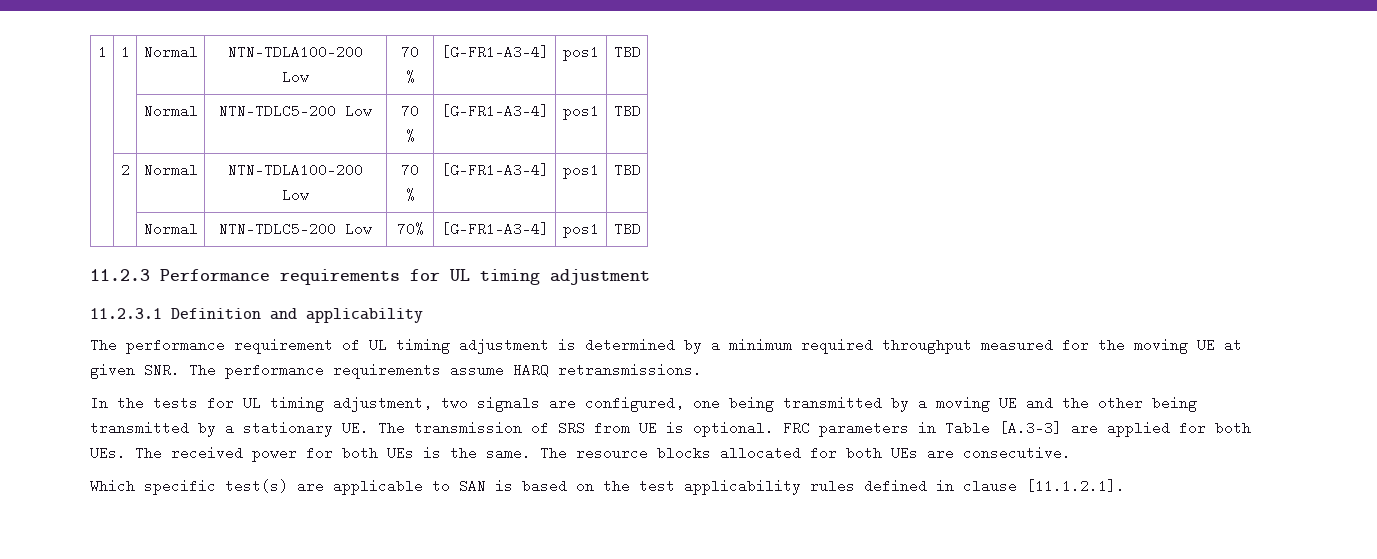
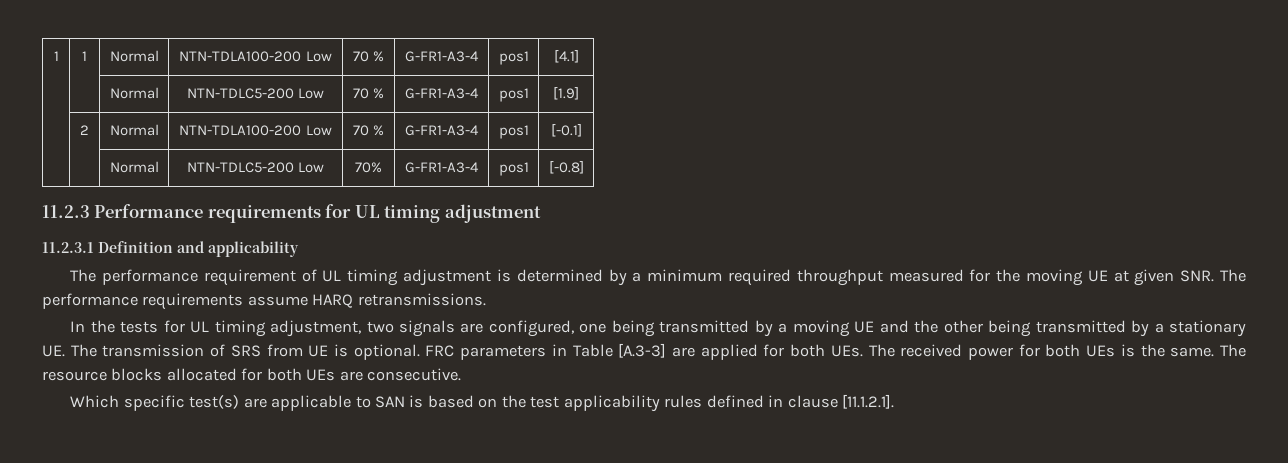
[440,45,549,59] [563,45,599,61] [613,45,641,59] [G-FR1-A3-4] | pos1 | TBD -> [405,51,480,62] [498,51,529,65] [553,50,579,63] G-FR1-A3-4 | pos1 | [4.1]
[440,104,549,118] [563,104,599,120] [613,104,641,118] [G-FR1-A3-4] | pos1 | TBD -> [405,88,480,99] [498,88,529,102] [553,87,579,100] G-FR1-A3-4 | pos1 | [1.9]
[440,163,549,177] [563,163,599,179] [613,163,641,177] [G-FR1-A3-4] | pos1 | TBD -> [405,125,480,136] [498,125,529,139] [550,124,582,137] G-FR1-A3-4 | pos1 | [-0.1]
[440,222,549,236] [563,222,599,238] [613,222,641,236] [G-FR1-A3-4] | pos1 | TBD -> [405,162,480,173] [498,162,529,176] [548,161,584,174] G-FR1-A3-4 | pos1 | [-0.8]

